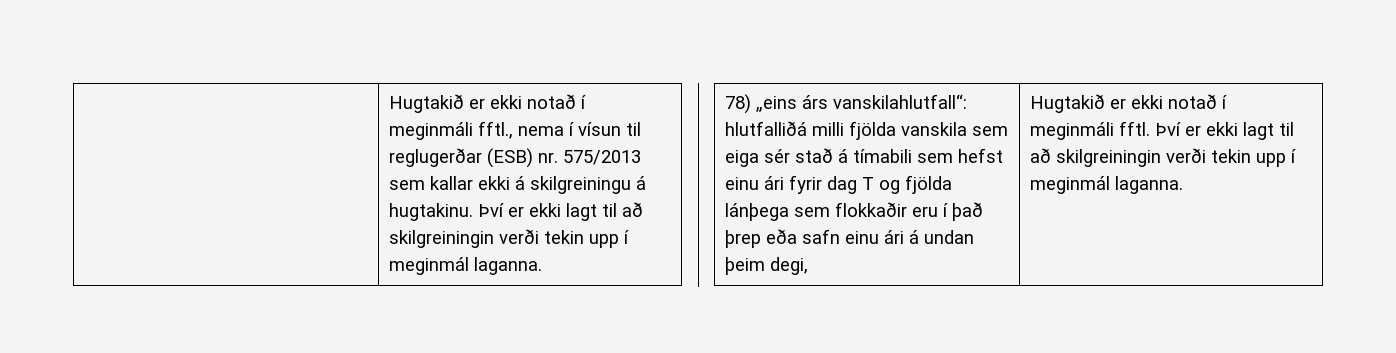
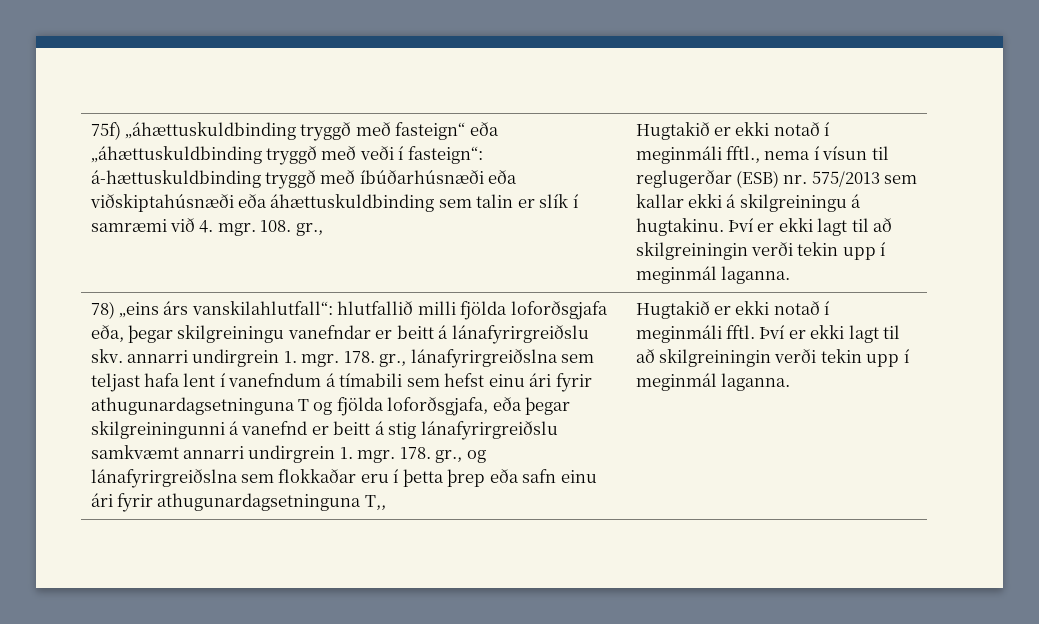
(388, 103) none -> [90,122,499,141] [90,146,483,165] [90,170,518,189] [89,194,578,212] [90,218,323,236] 75f) „áhættuskuldbinding tryggð með fasteign“ eða „áhættuskuldbinding tryggð með veði í fasteign“: á-hættuskuldbinding tryggð með íbúðarhúsnæði eða viðskiptahúsnæði eða áhættuskuldbinding sem talin er slík í samræmi við 4. mgr. 108. gr.,
[724,121,807,136] hlutfalliðá -> [337,301,414,315] hlutfallið
[900,122,1008,136] [724,148,833,167] vanskila sem eiga sér stað -> [510,301,608,320] [90,325,589,344] [90,349,595,368] [90,373,322,392] loforðsgjafa eða, þegar skilgreiningu vanefndar er beitt á lánafyrirgreiðslu skv. annarri undirgrein 1. mgr. 178. gr., lánafyrirgreiðslna sem teljast hafa lent í vanefndum
[826,176,857,194] dag -> [90,397,295,415] athugunardagsetninguna
[724,202,907,221] lánþega sem flokkaðir -> [387,397,571,416] [90,421,558,440] [90,445,486,463] [90,469,357,488] loforðsgjafa, eða þegar skilgreiningunni á vanefnd er beitt á stig lánafyrirgreiðslu samkvæmt annarri undirgrein 1. mgr. 178. gr., og lánafyrirgreiðslna sem flokkaðar
[951,202,983,221] það -> [402,469,444,487] þetta
[908,230,974,244] [724,257,808,275] á undan þeim degi, -> [117,493,386,512] fyrir athugunardagsetninguna T,,

